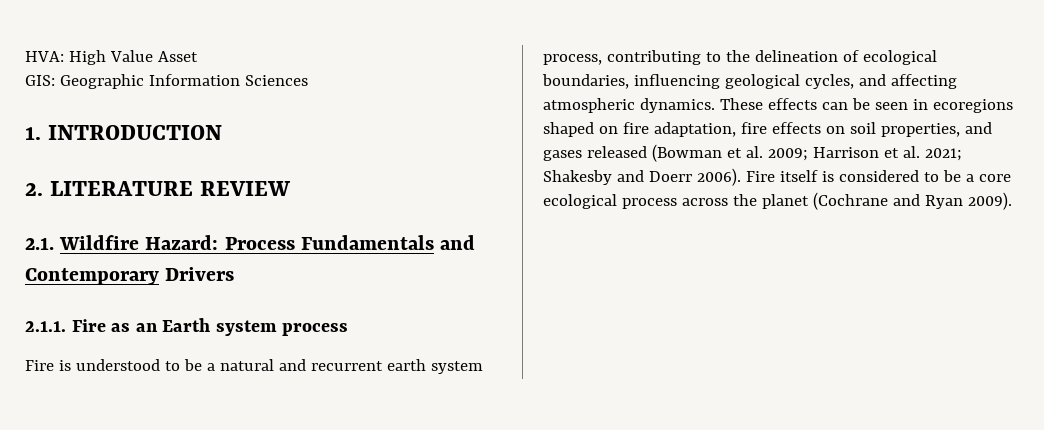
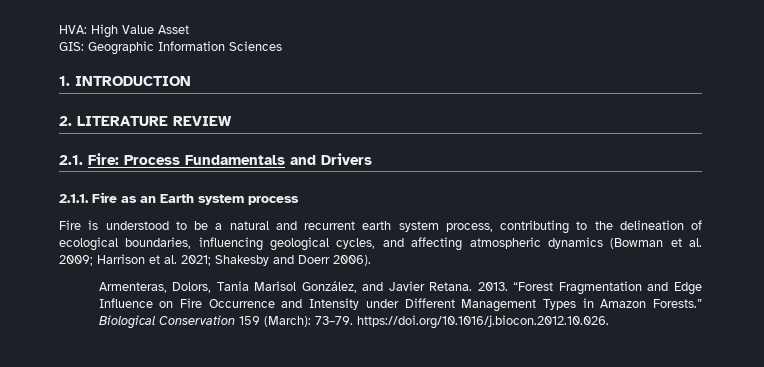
[59,235,219,250] Wildfire Hazard: -> [88,153,119,165] Fire:
[25,268,159,285] Contemporary -> (316, 160) none
[639,98,1013,113] [543,122,992,137] [543,146,647,161] dynamics. These effects can be seen in ecoregions shaped on fire adaptation, fire effects on soil properties, and gases released -> [547,237,603,249] dynamics
[745,170,1011,182] [543,192,1012,210] Fire itself is considered to be a core ecological process across the planet (Cochrane and Ryan 2009). -> [98,281,703,295] [98,298,702,312] [98,315,609,329] // Armenteras, Dolors, Tania Marisol González, and Javier Retana. 2013. “Forest Fragmentation and Edge Influence on Fire Occurrence and Intensity under Different Management Types in Amazon Forests.” Biological Conservation 159 (March): 73–79. https://doi.org/10.1016/j.biocon.2012.10.026.

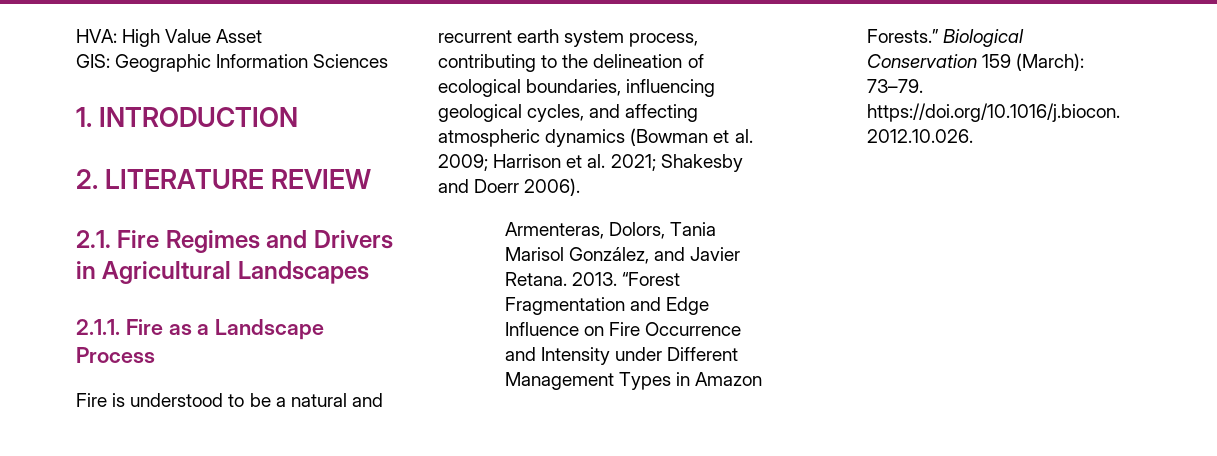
[88,153,285,165] Fire: Process Fundamentals -> [117,230,260,253] Fire Regimes
(372, 159) none -> [76,261,369,284] in Agricultural Landscapes
[140,194,299,205] an Earth system process -> [197,319,325,340] [76,347,155,363] a Landscape Process

